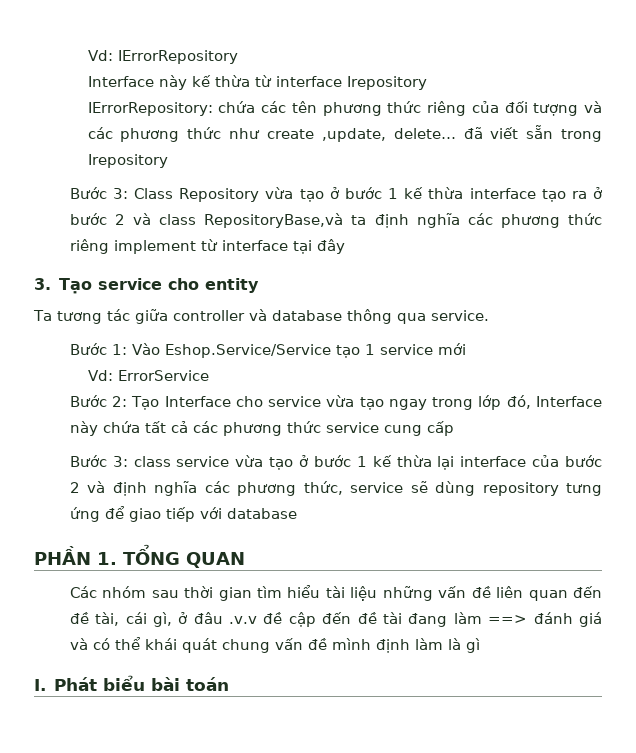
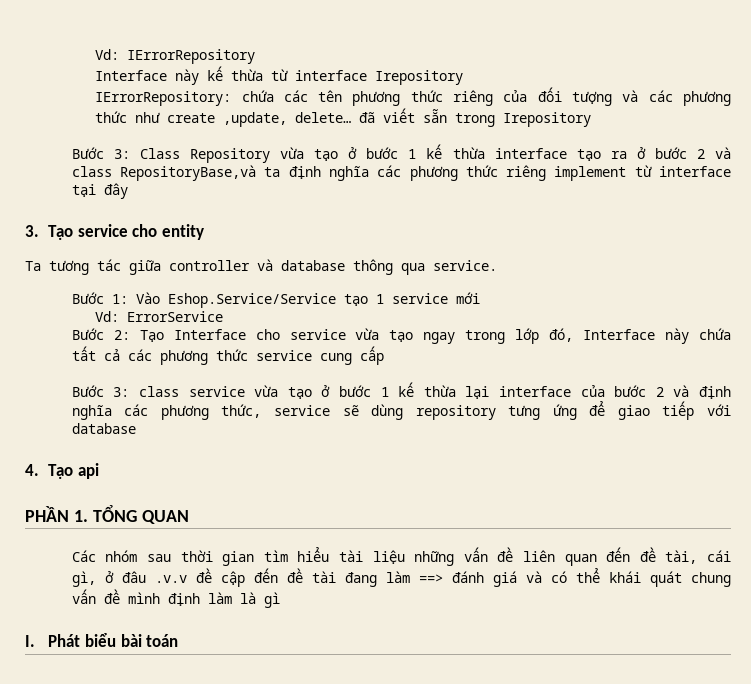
(297, 513) none -> [25,463,99,479] // 4. Tạo api

